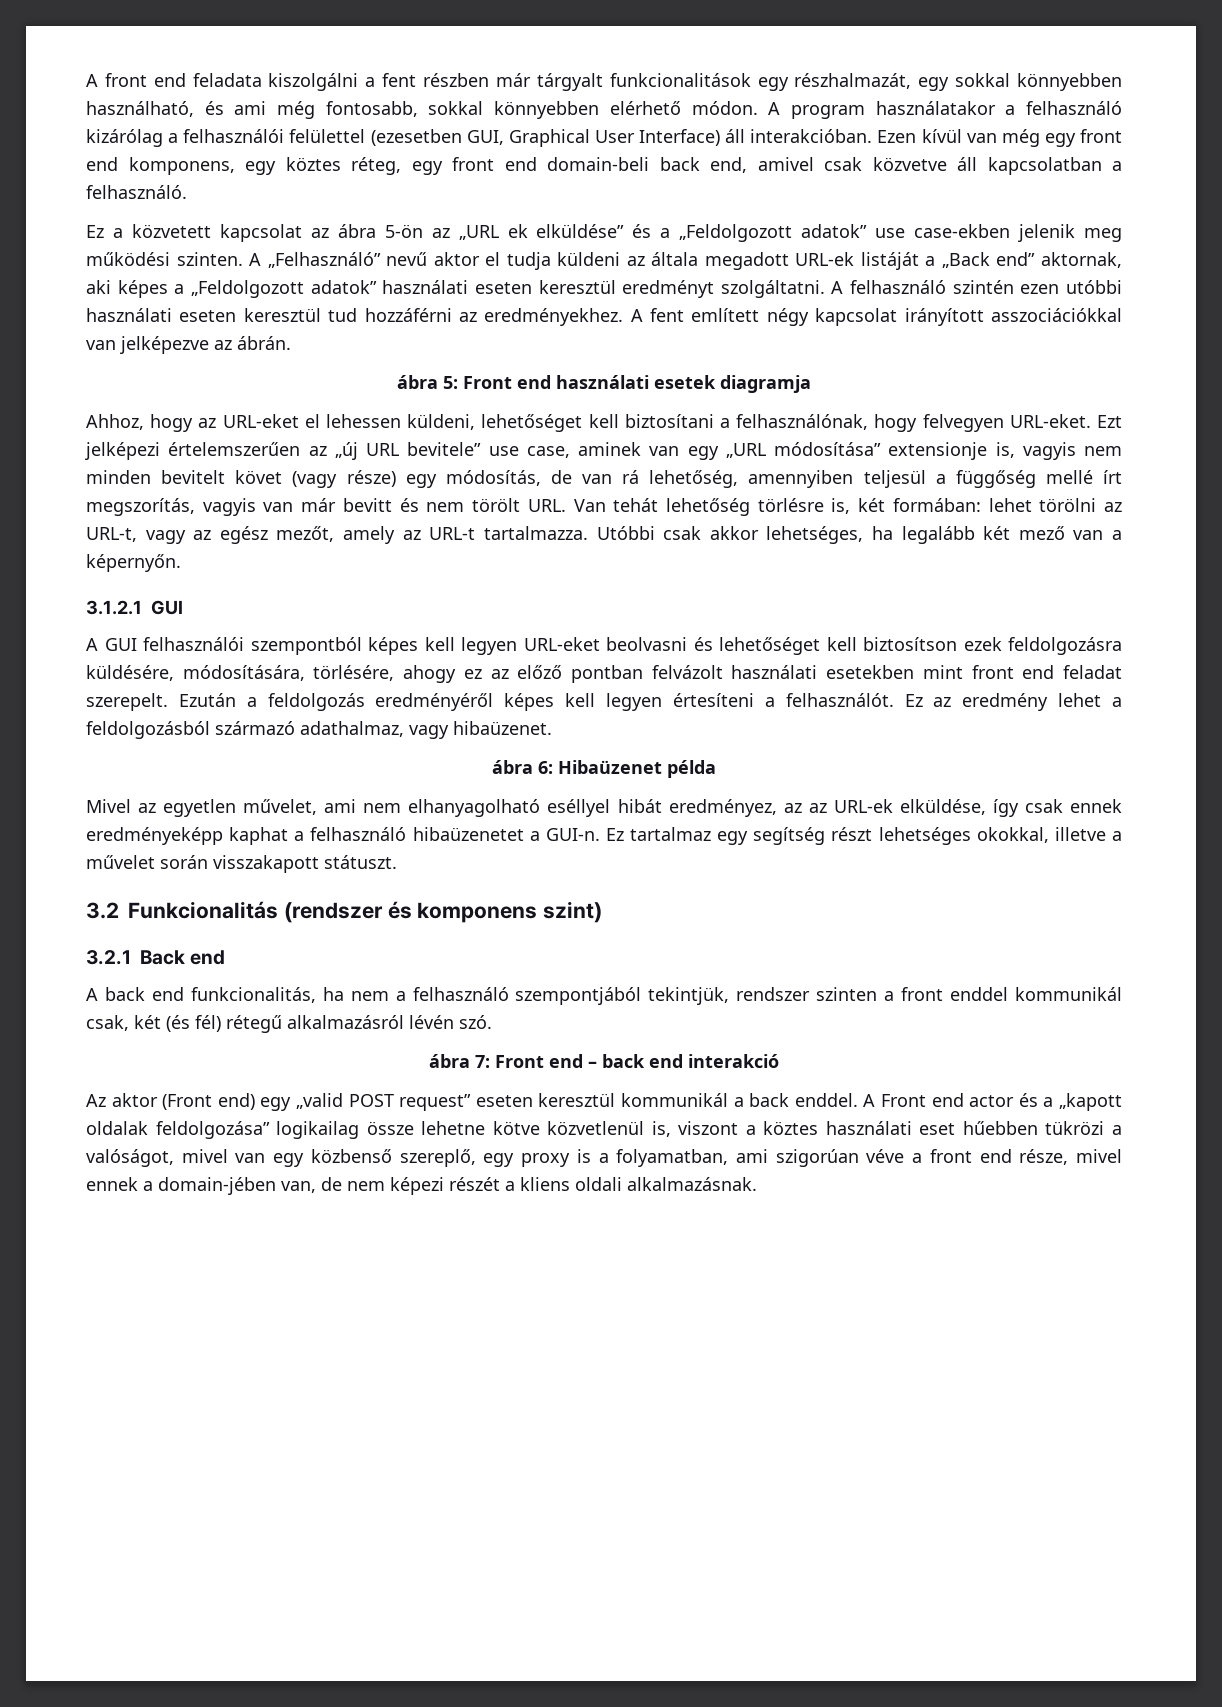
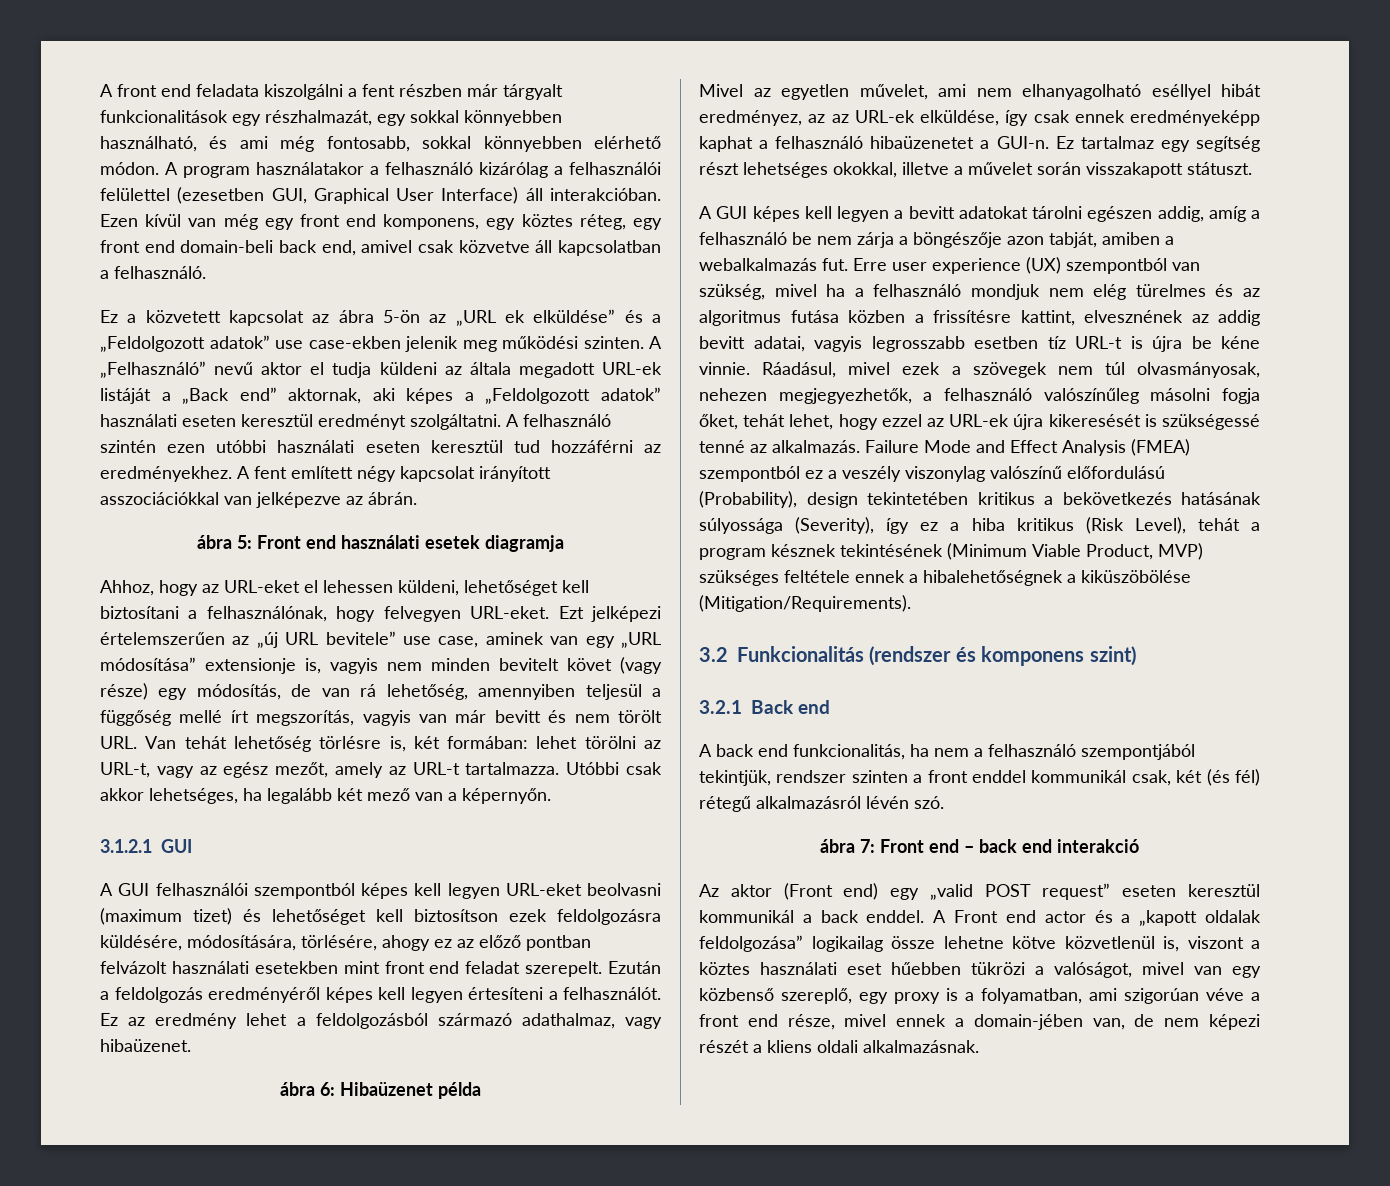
(687, 644) none -> [100,908,232,925] (maximum tizet)
(397, 862) none -> [699,206,1260,222] [699,232,1174,248] [699,257,1200,274] [699,284,1260,300] [699,310,1260,326] [699,336,1260,352] [699,362,1260,378] [699,388,1260,404] [699,414,1260,430] [699,439,1190,456] [699,466,1165,482] [699,491,1261,508] [699,517,1260,534] [699,543,1203,560] [699,570,1191,586] [699,595,911,612] // A GUI képes kell legyen a bevitt adatokat tárolni egészen addig, amíg a felhasználó be nem zárja a böngészője azon tabját, amiben a webalkalmazás fut. Erre user experience (UX) szempontból van szükség, mivel ha a felhasználó mondjuk nem elég türelmes és az algoritmus futása közben a frissítésre kattint, elvesznének az addig bevitt adatai, vagyis legrosszabb esetben tíz URL-t is újra be kéne vinnie. Ráadásul, mivel ezek a szövegek nem túl olvasmányosak, nehezen megjegyezhetők, a felhasználó valószínűleg másolni fogja őket, tehát lehet, hogy ezzel az URL-ek újra kikeresését is szükségessé tenné az alkalmazás. Failure Mode and Effect Analysis (FMEA) szempontból ez a veszély viszonylag valószínű előfordulású (Probability), design tekintetében kritikus a bekövetkezés hatásának súlyossága (Severity), így ez a hiba kritikus (Risk Level), tehát a program késznek tekintésének (Minimum Viable Product, MVP) szükséges feltétele ennek a hibalehetőségnek a kiküszöbölése (Mitigation/Requirements).

